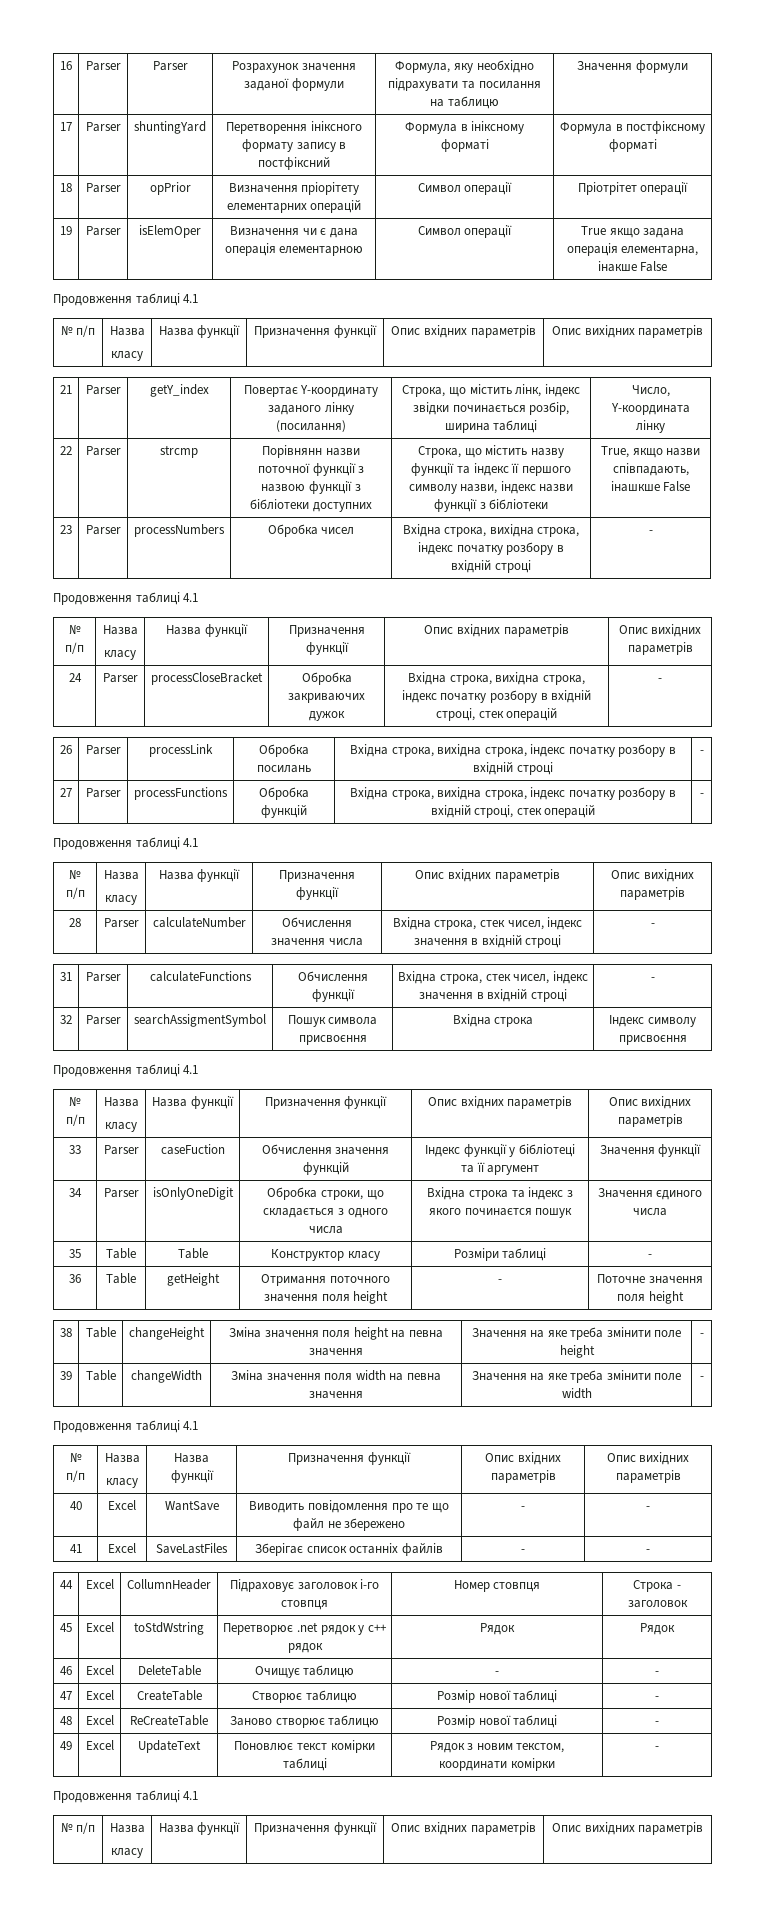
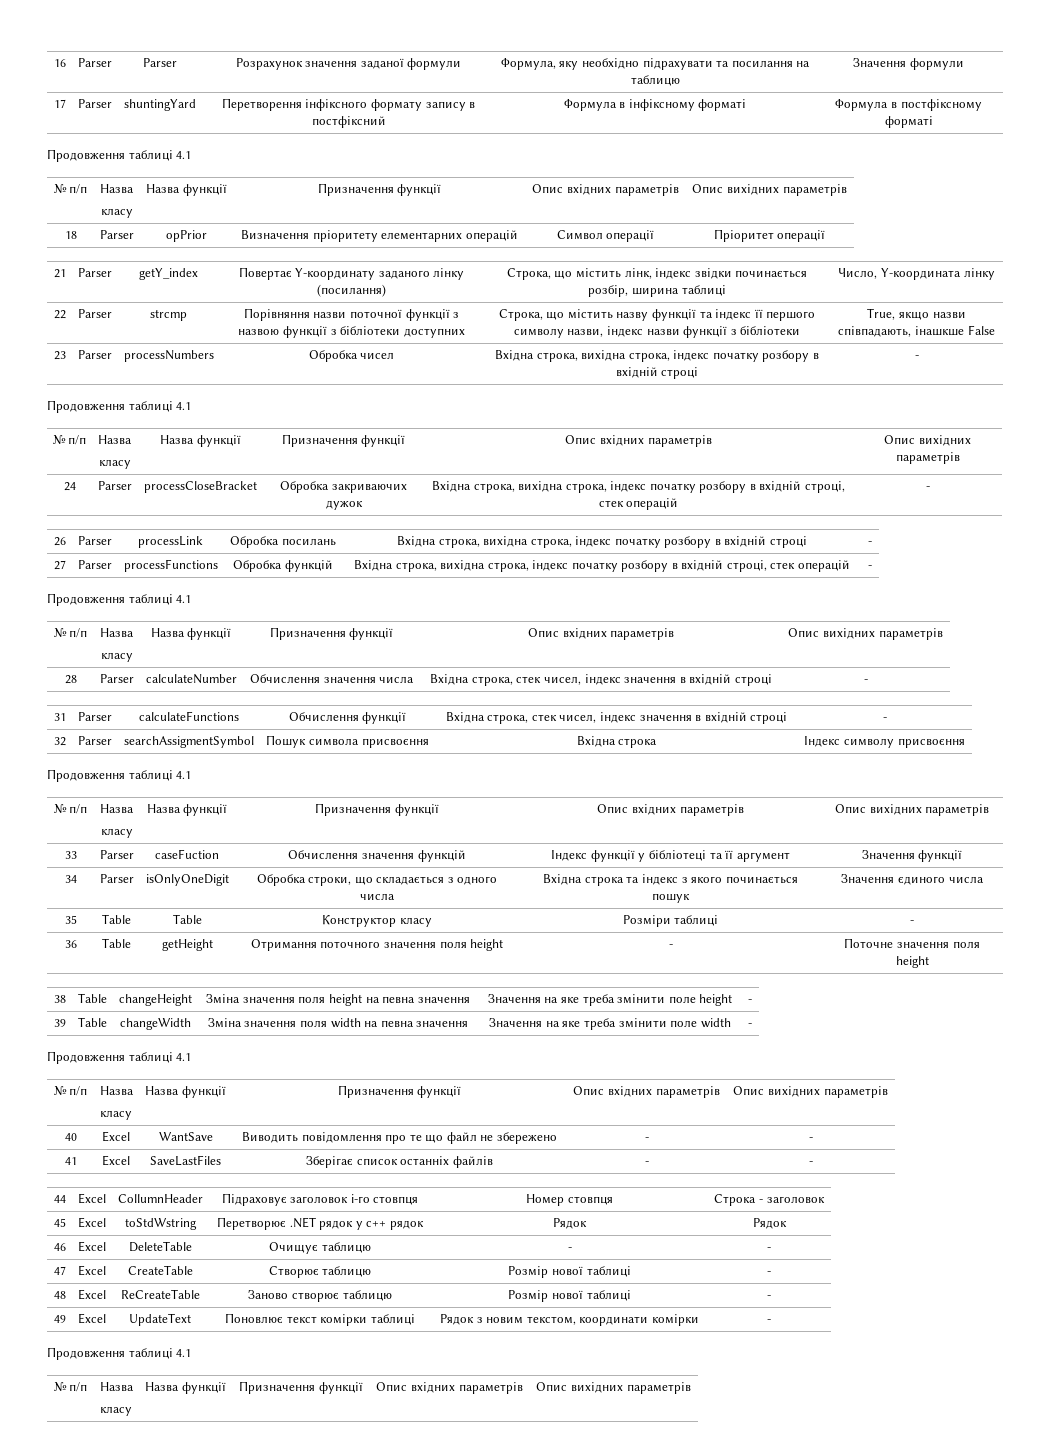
[310,121,362,131] ініксного -> [305,99,368,111] інфіксного
[471,121,525,134] ініксному -> [628,99,695,111] інфіксному
[60,183,72,192] [85,183,121,193] [149,182,191,195] [228,182,360,195] [226,200,362,213] [417,182,513,195] [577,182,689,195] [60,226,72,235] [85,226,121,236] [139,225,201,238] [230,226,358,238] [224,243,364,256] [417,225,513,238] [580,226,685,238] [566,243,699,256] [597,261,668,272] // 18 | Parser | opPrior | Визначення пріорітету елементарних операцій | Символ операції | Пріотрітет операції // 19 | Parser | isElemOper | Визначення чи є дана операція елементарною | Символ операції | True якщо задана операція елементарна, інакше False -> (933, 122) none
(704, 331) none -> [64,231,77,239] [99,230,134,239] [166,230,207,242] [241,230,518,242] [556,230,655,242] [713,229,826,242] // 18 | Parser | opPrior | Визначення пріоритету елементарних операцій | Символ операції | Пріоритет операції
[262,445,323,458] Порівнянн -> [243,308,310,321] Порівняння
[464,1208,532,1216] починаєтся -> [725,876,798,884] починається
[296,1622,318,1632] .net -> [289,1217,316,1228] .NET

